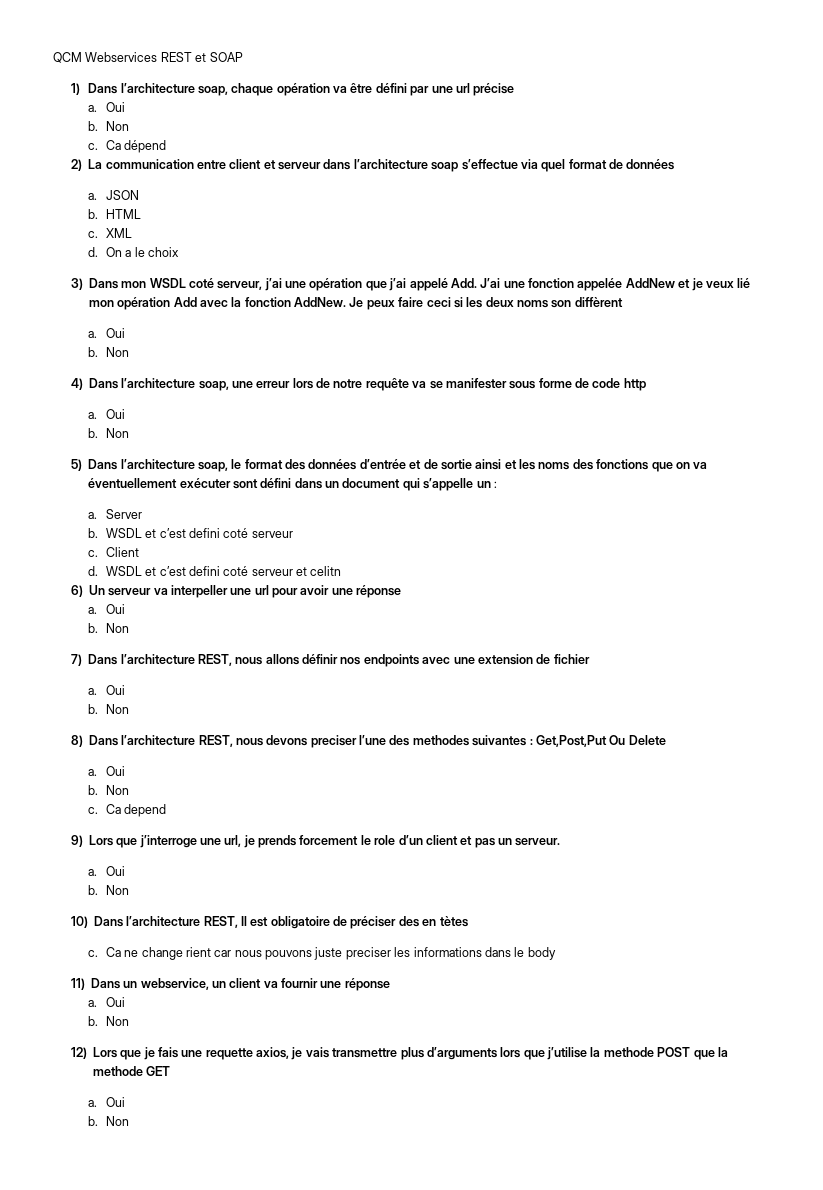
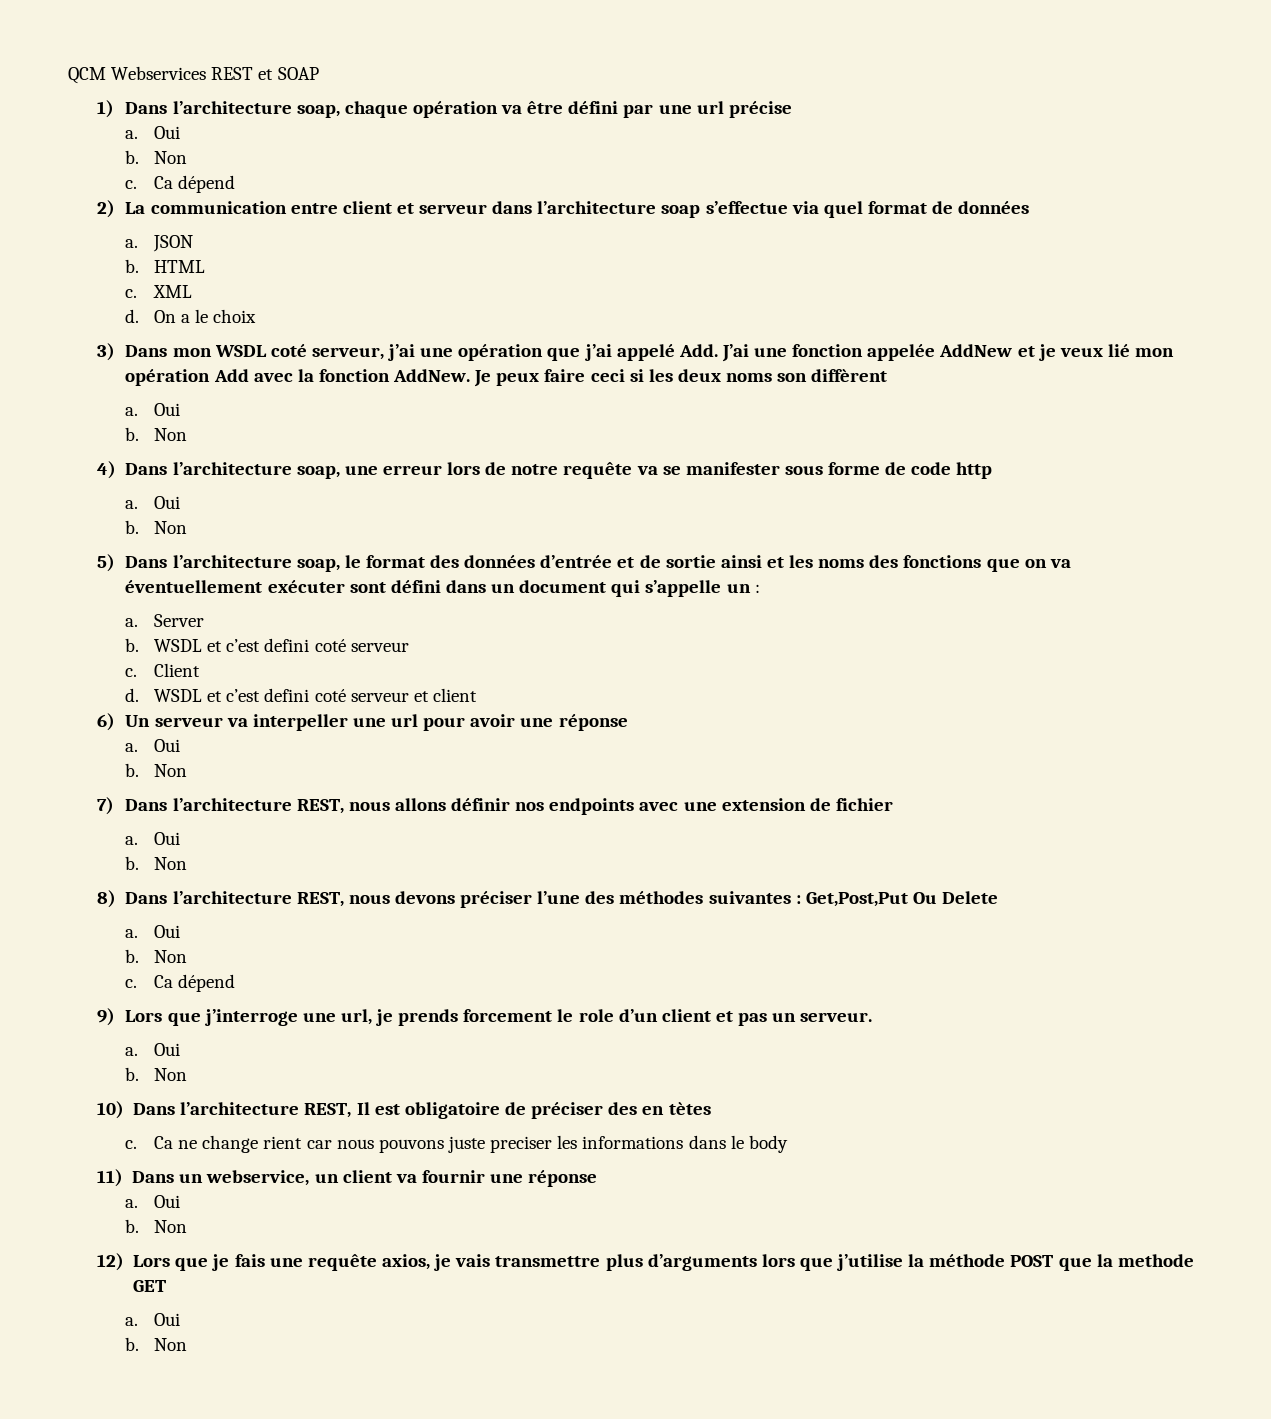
[310,566,342,576] celitn -> [432,688,477,702] client
[310,735,357,748] preciser -> [460,891,533,908] préciser
[412,735,469,746] methodes -> [619,891,704,904] méthodes
[124,804,167,817] depend -> [178,974,236,992] dépend
[205,1048,253,1060] requette -> [307,1254,377,1271] requête
[603,1047,654,1057] methode -> [929,1254,1006,1267] méthode

